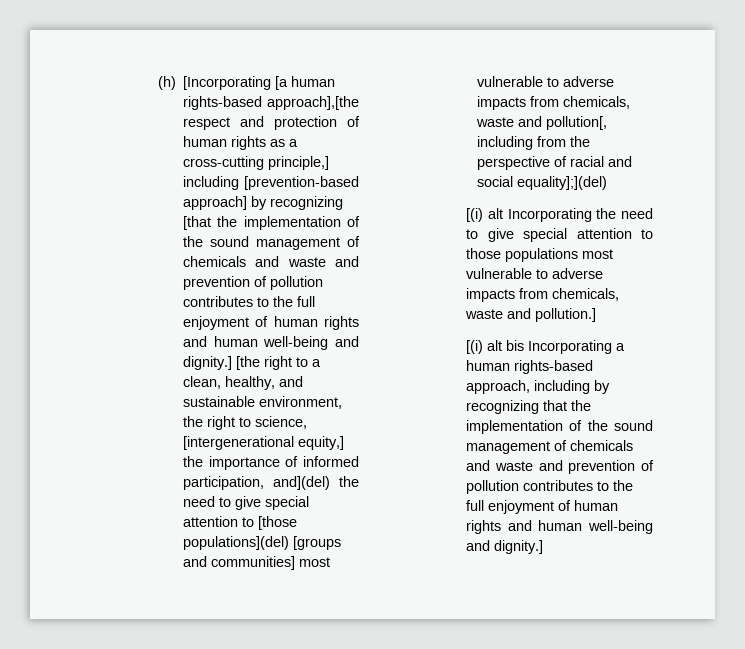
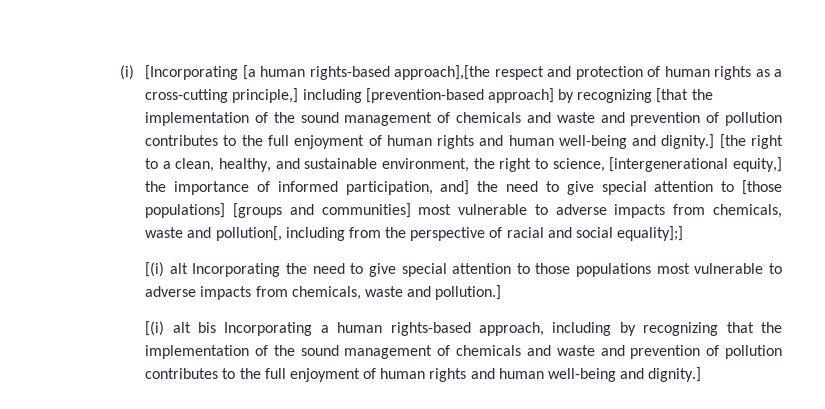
[157,76,176,90] (h) -> [119,65,134,80] (i)
[273,476,331,490] and](del) -> [440,180,470,195] and]
[183,536,290,550] populations](del) -> [145,203,226,218] populations]
[517,176,608,190] equality];](del) -> [617,226,684,241] equality];]

